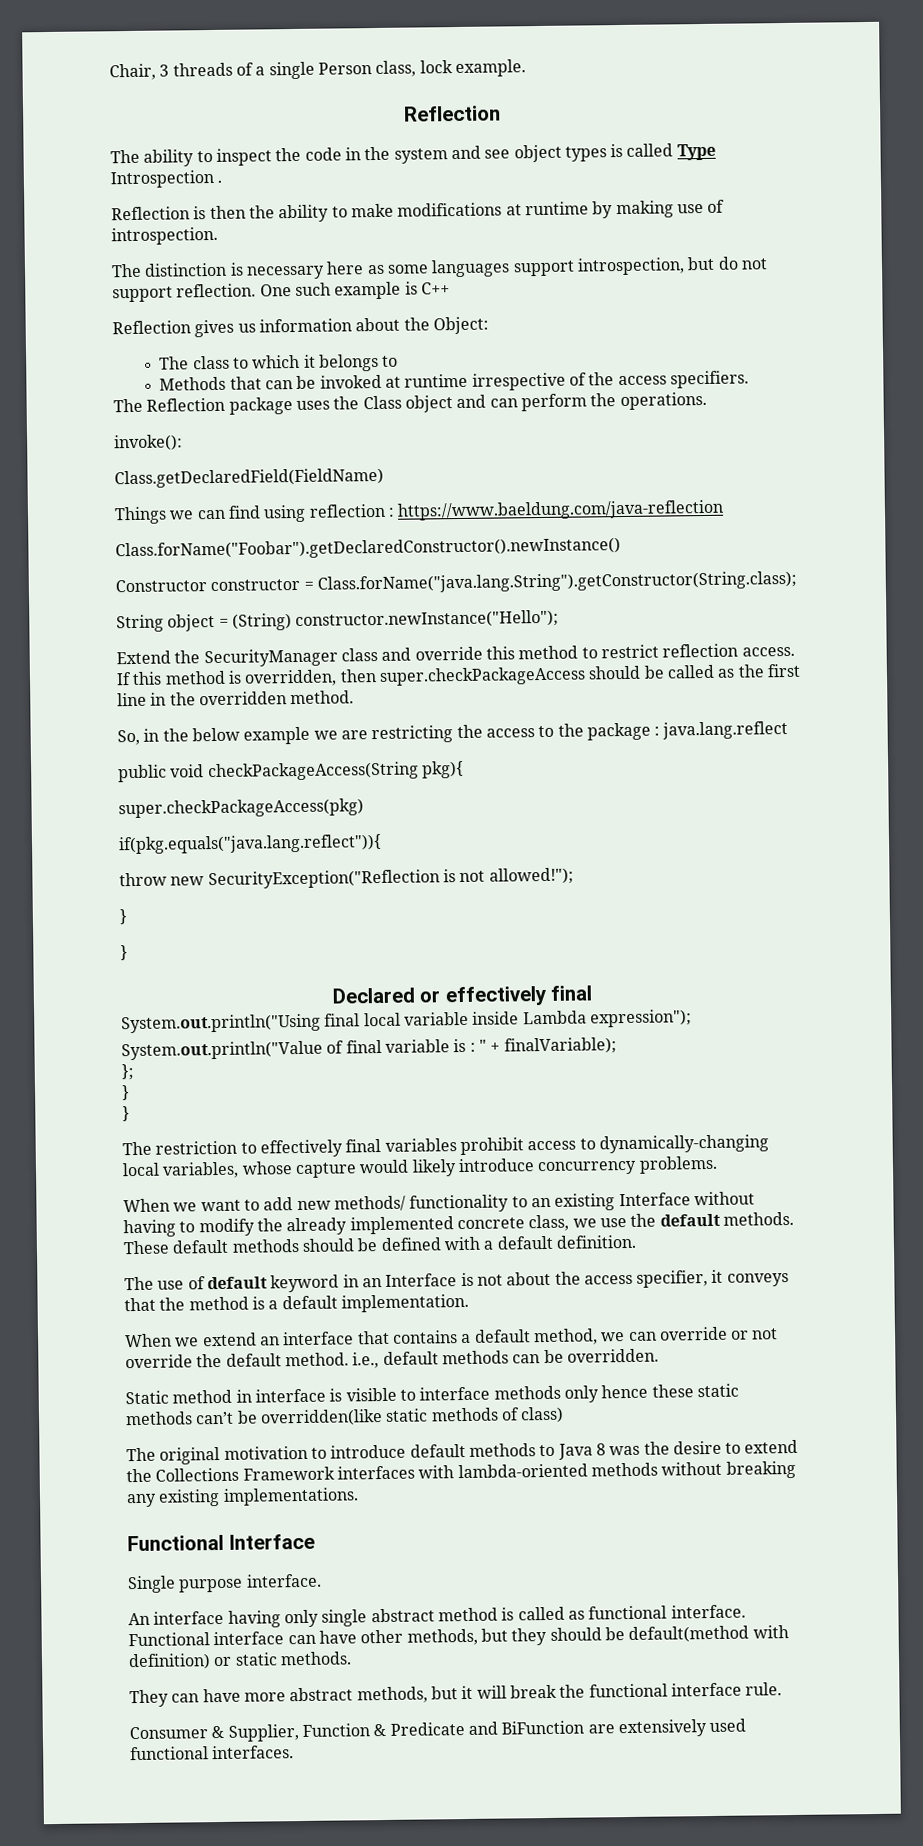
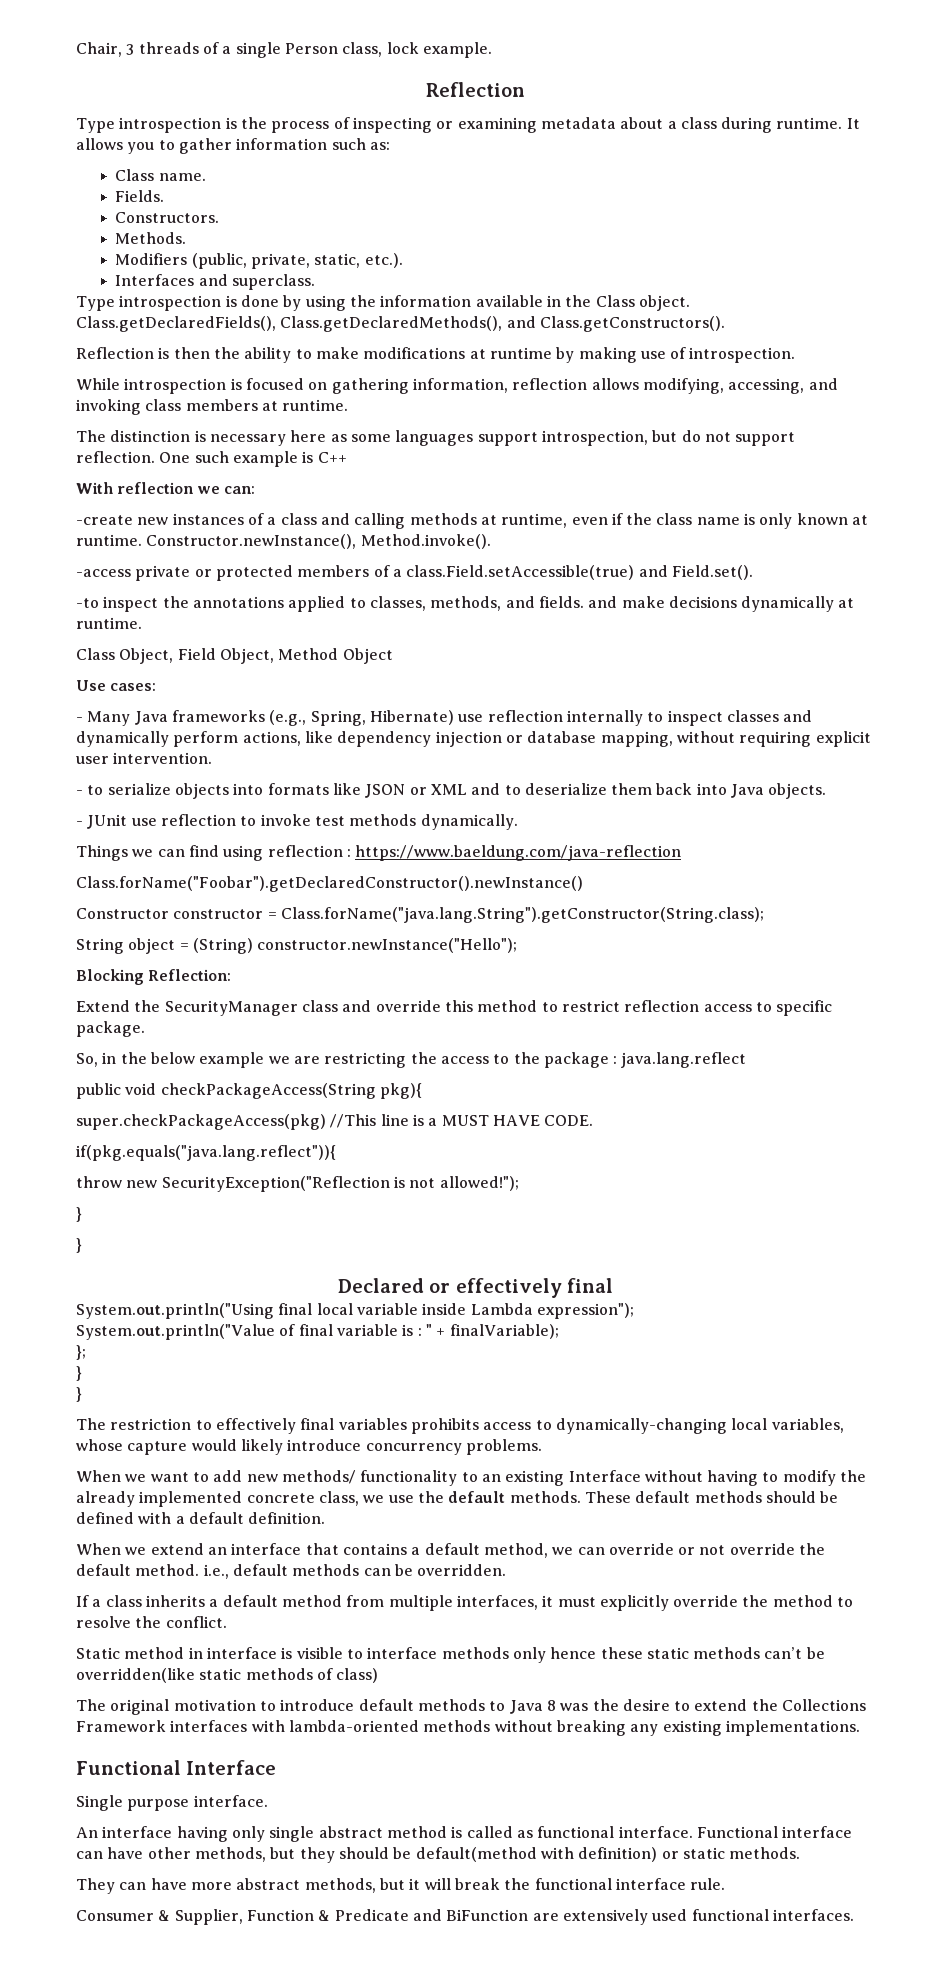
[110,143,716,167] [110,169,223,189] The ability to inspect the code in the system and see object types is called Type Introspection . -> [76,117,860,133] [76,138,390,154] [115,169,206,181] [115,190,165,202] [115,212,220,223] [115,232,187,244] [115,253,403,269] [115,274,315,290] [76,295,690,311] [76,316,725,332] Type introspection is the process of inspecting or examining metadata about a class during runtime. It allows you to gather information such as: // Class name. // Fields. // Constructors. // Methods. // Modifiers (public, private, static, etc.). // Interfaces and superclass. // Type introspection is done by using the information available in the Class object. Class.getDeclaredFields(), Class.getDeclaredMethods(), and Class.getConstructors().
(218, 236) none -> [76,378,838,394] [76,399,349,415] // While introspection is focused on gathering information, reflection allows modifying, accessing, and invoking class members at runtime.
[112,316,489,338] [159,353,399,372] [159,370,749,391] [113,391,707,415] [114,434,183,452] [114,467,384,489] Reflection gives us information about the Object: // The class to which it belongs to // Methods that can be invoked at runtime irrespective of the access specifiers. // The Reflection package uses the Class object and can perform the operations. // invoke(): // Class.getDeclaredField(FieldName) -> [76,482,255,494] [76,513,869,529] [76,534,491,549] [76,565,753,581] [76,596,855,612] [76,617,142,629] [76,648,393,664] [76,680,157,691] [76,710,813,726] [76,731,871,747] [76,752,213,764] [76,783,827,799] [76,814,518,830] With reflection we can: // -create new instances of a class and calling methods at runtime, even if the class name is only known at runtime. Constructor.newInstance(), Method.invoke(). // -access private or protected members of a class.Field.setAccessible(true) and Field.set(). // -to inspect the annotations applied to classes, methods, and fields. and make decisions dynamically at runtime. // Class Object, Field Object, Method Object // Use cases: // - Many Java frameworks (e.g., Spring, Hibernate) use reflection internally to inspect classes and dynamically perform actions, like dependency injection or database mapping, without requiring explicit user intervention. // - to serialize objects into formats like JSON or XML and to deserialize them back into Java objects. // - JUnit use reflection to invoke test methods dynamically.
(560, 619) none -> [76,969,232,985] // Blocking Reflection:
[741,646,795,657] [116,663,801,687] [117,690,355,707] access. If this method is overridden, then super.checkPackageAccess should be called as the first line in the overridden method. -> [703,1000,833,1016] [76,1021,145,1037] access to specific package.
(364, 808) none -> [330,1114,594,1128] //This line is a MUST HAVE CODE.
[459,1137,524,1156] prohibit -> [410,1418,479,1434] prohibits
[124,1269,789,1293] [124,1293,469,1313] // The use of default keyword in an Interface is not about the access specifier, it conveys that the method is a default implementation. -> (326, 1518) none
(659, 1355) none -> [76,1595,854,1611] [76,1616,227,1628] // If a class inherits a default method from multiple interfaces, it must explicitly override the method to resolve the conflict.

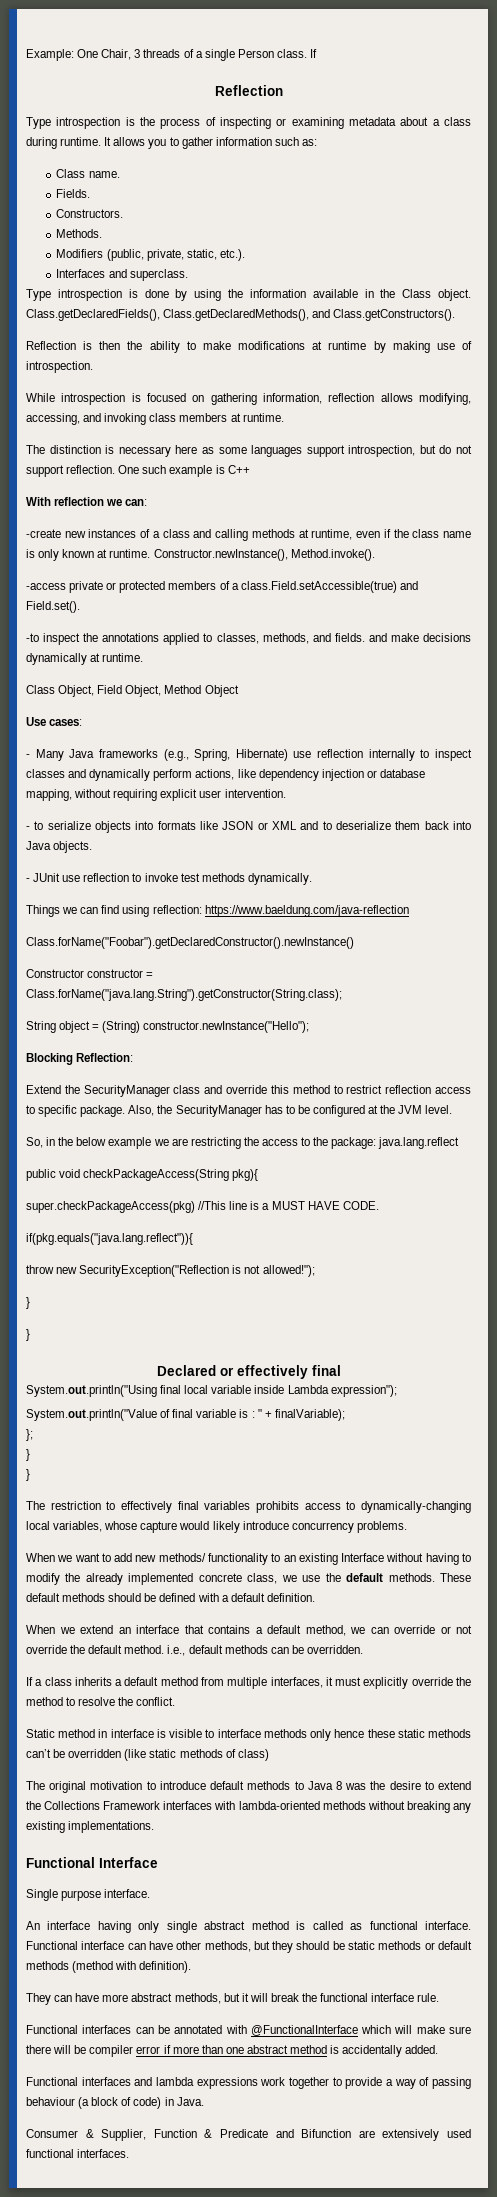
(76, 49) none -> [26,49,99,61] Example: One
[342,42,492,58] class, lock example. -> [276,49,318,58] class. If
[267,845,351,857] reflection : -> [152,905,202,914] reflection:
(145, 1029) none -> [128,1105,453,1117] Also, the SecurityManager has to be configured at the JVM level.
[543,1052,618,1068] package : -> [331,1137,377,1149] package:
[76,1668,195,1683] overridden(like -> [68,1749,147,1761] overridden (like
[415,1847,801,1862] default(method with definition) or static methods. -> [348,1941,473,1950] [26,1961,192,1973] static methods or default methods (method with definition).
(726, 1884) none -> [26,2025,472,2036] [26,2045,439,2057] [26,2077,472,2089] [26,2097,204,2109] // Functional interfaces can be annotated with @FunctionalInterface which will make sure there will be compiler error if more than one abstract method is accidentally added. // Functional interfaces and lambda expressions work together to provide a way of passing behaviour (a block of code) in Java.
[446,1909,529,1921] BiFunction -> [301,2129,352,2138] Bifunction

